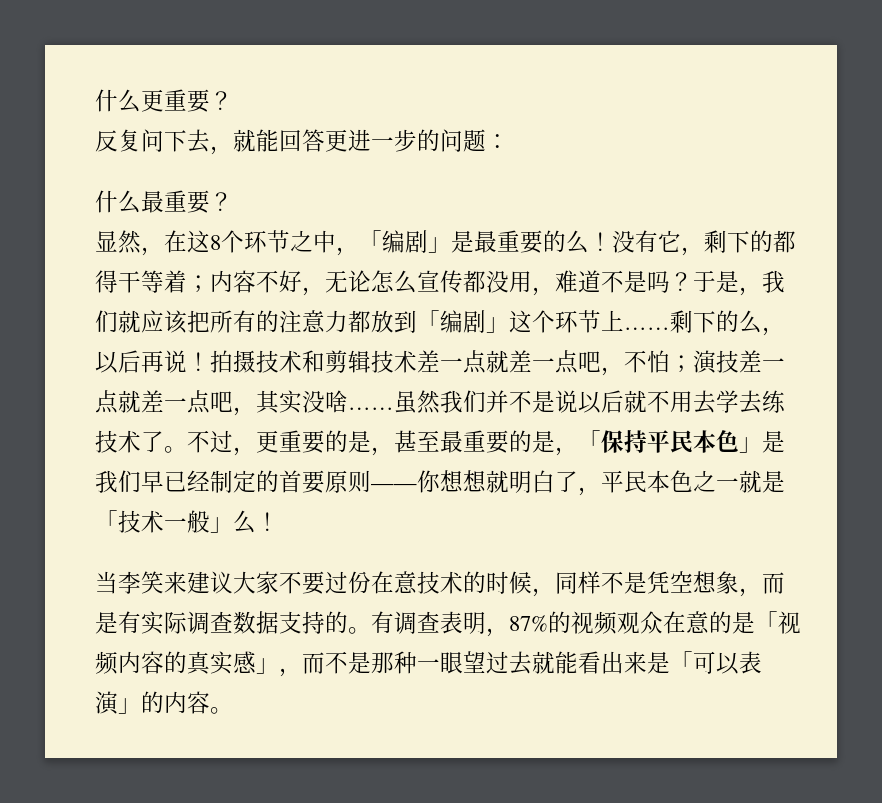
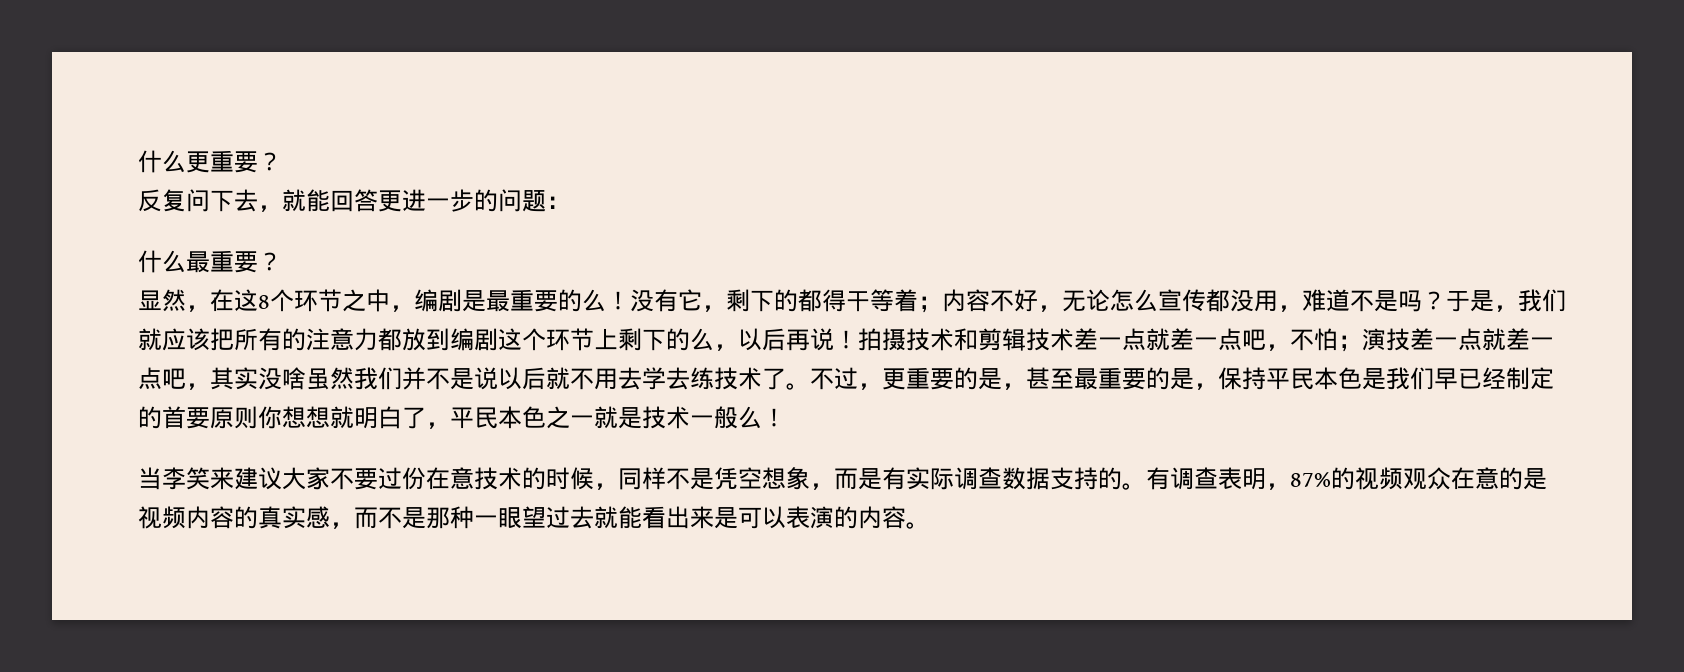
[359,230,451,253] 「编剧」 -> [414,289,462,312] 编剧
[417,310,509,333] 「编剧」 -> [450,328,498,351] 编剧
[624,327,670,330] …… -> (618, 339) none
[348,407,394,410] …… -> (306, 378) none
[578,430,601,450] 「 -> (1218, 386) none
[739,437,762,453] 」 -> (1362, 378) none
[371,484,417,490] —— -> (258, 417) none
[95,510,118,530] 「 -> (642, 418) none
[210,517,233,533] 」 -> (738, 417) none
[755,611,778,631] 「 -> (1547, 479) none
[256,658,279,674] 」 -> (330, 517) none
[670,651,693,671] 「 -> (738, 518) none
[118,698,141,714] 」 -> (834, 517) none

